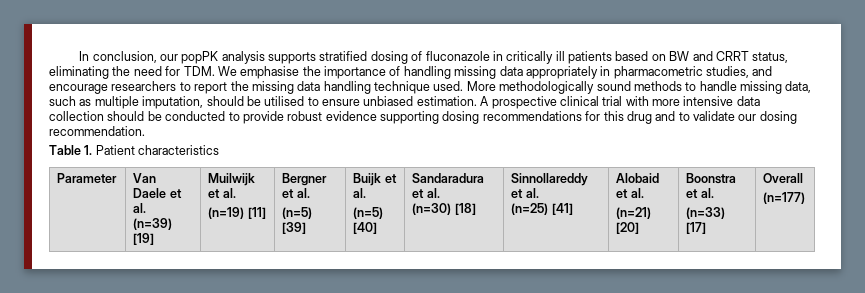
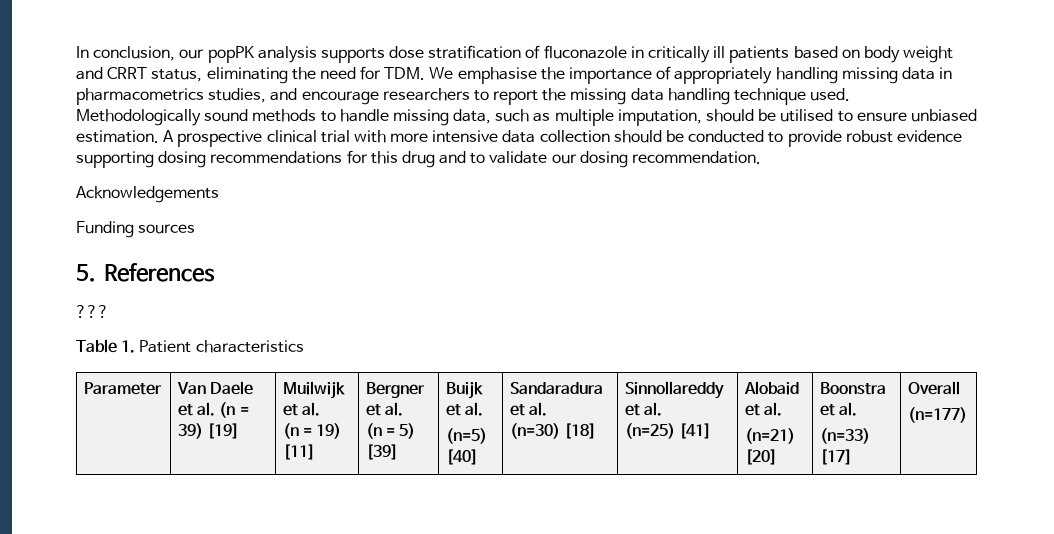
[319,51,408,64] stratified dosing -> [389,45,522,59] dose stratification
[669,51,690,61] BW -> [863,46,954,63] body weight
(401, 71) none -> [674,67,773,84] appropriately
[525,66,703,79] appropriately in pharmacometric -> [939,67,953,79] [76,88,204,105] in pharmacometrics
[466,81,595,94] More methodologically -> [76,109,201,126] Methodologically
(145, 131) none -> [76,186,219,203] [76,221,196,238] [76,263,215,282] [76,305,109,318] // Acknowledgements // Funding sources // 5. References // ???
[133,218,173,230] // (n=39) -> [219,402,249,418] [178,423,204,439] (n = 39)
[208,207,245,219] (n=19) -> [283,423,342,439] (n = 19)
[282,207,313,219] (n=5) -> [366,423,416,439] (n = 5)

